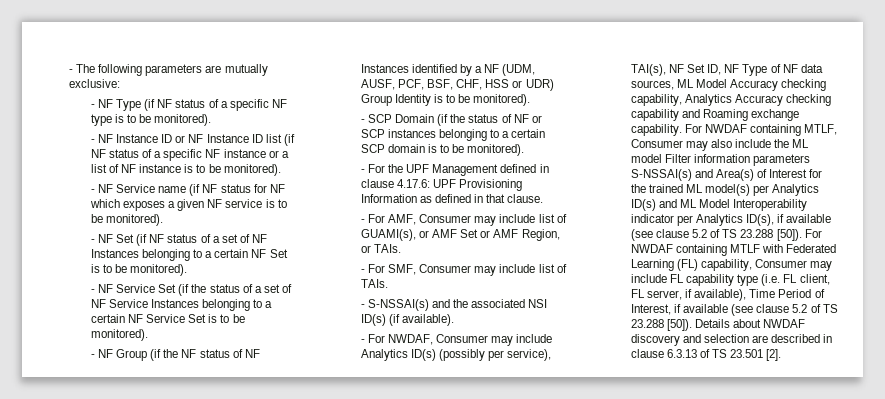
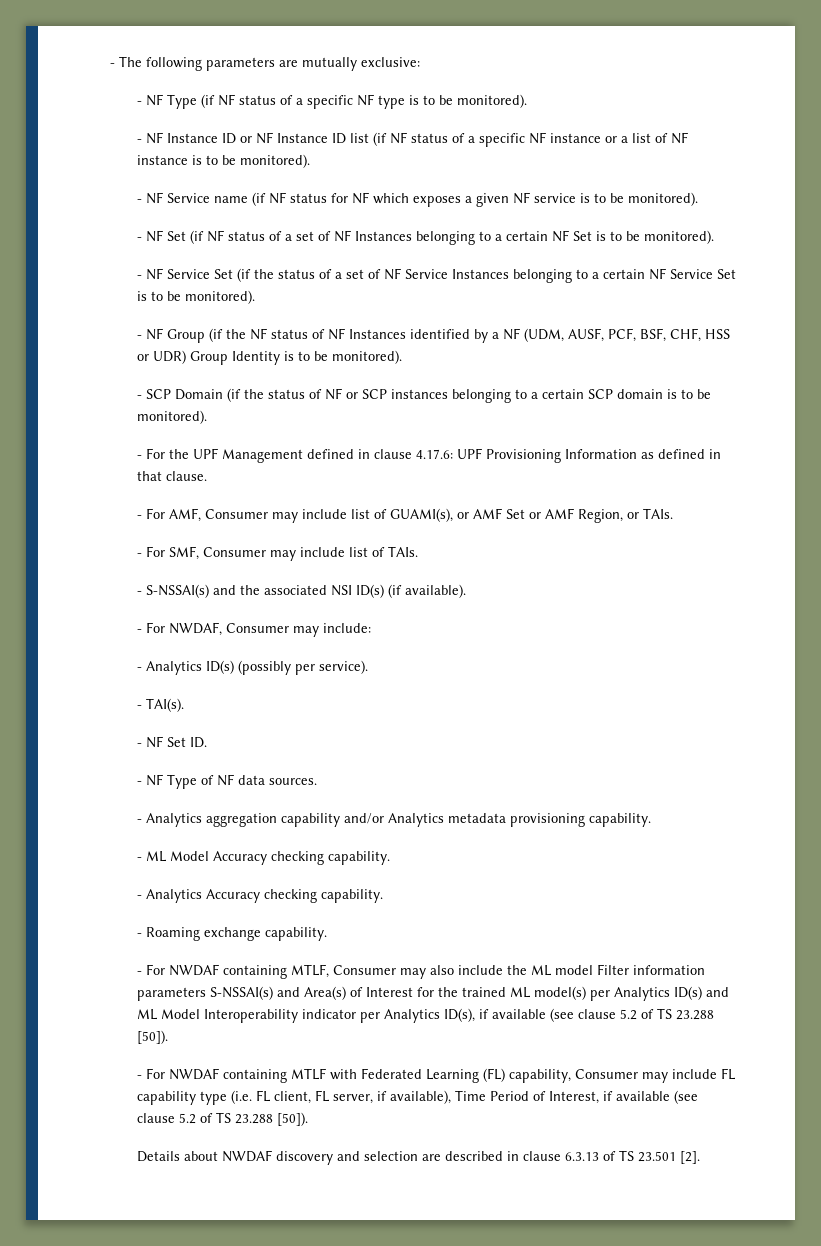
[516,334,553,343] include -> [322,623,371,633] [136,667,142,671] include: // -
[507,349,552,361] [630,64,722,76] service), TAI(s), NF Set ID, -> [318,660,368,674] [136,698,184,712] [136,736,207,748] [136,781,142,785] service). // - TAI(s). // - NF Set ID. // -
[630,80,674,90] sources, -> [268,778,317,785] [136,813,651,827] [136,857,142,861] sources. // - Analytics aggregation capability and/or Analytics metadata provisioning capability. // -
[630,94,682,106] capability, -> [327,851,390,865] [136,895,142,899] capability. // -
[630,109,701,121] capability and -> [320,889,383,903] [136,933,142,937] capability. // -
(682, 130) none -> [136,971,142,975] // -
(802, 235) none -> [136,1075,142,1079] // -
(693, 325) none -> (308, 1119) //

